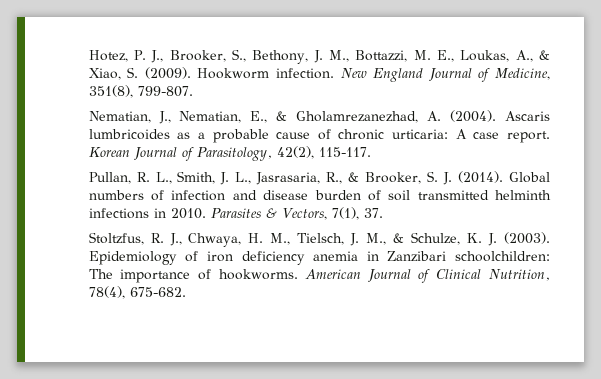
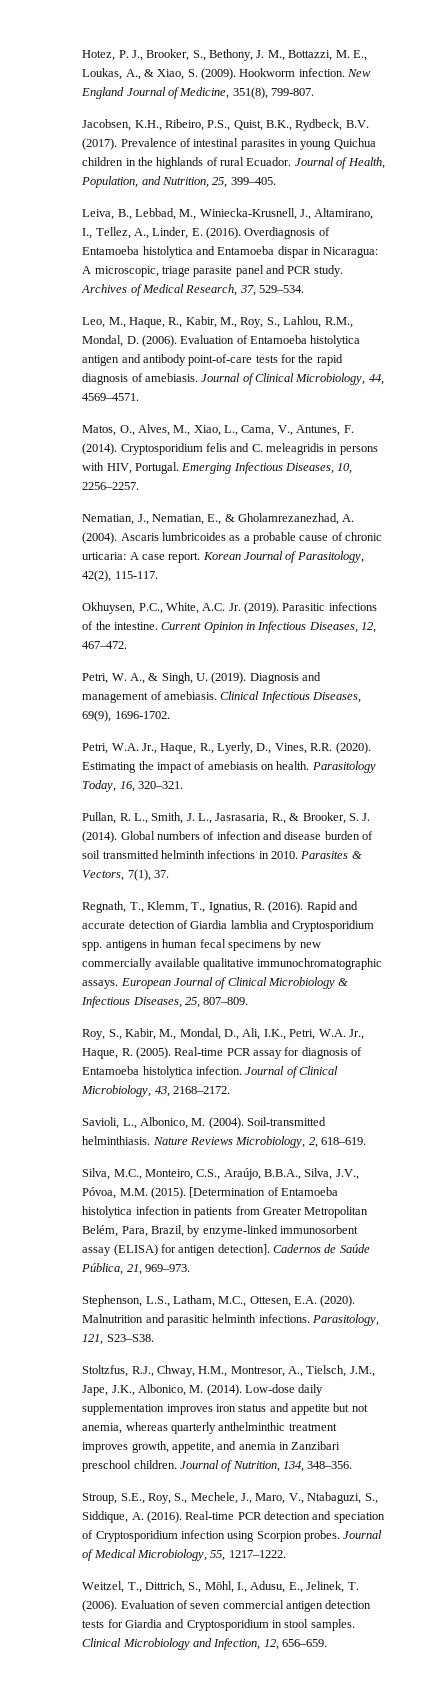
(193, 91) none -> [82,119,369,131] [82,138,376,150] [82,157,385,169] [81,176,276,188] [82,208,374,220] [82,227,330,239] [82,246,379,258] [82,265,343,277] [81,284,305,296] [82,316,353,328] [82,335,361,347] [82,354,343,366] [82,373,384,385] [82,393,140,401] [82,424,354,436] [82,443,378,455] [82,462,353,474] [82,482,140,490] // Jacobsen, K.H., Ribeiro, P.S., Quist, B.K., Rydbeck, B.V. (2017). Prevalence of intestinal parasites in young Quichua children in the highlands of rural Ecuador. Journal of Health, Population, and Nutrition, 25, 399–405. // Leiva, B., Lebbad, M., Winiecka-Krusnell, J., Altamirano, I., Tellez, A., Linder, E. (2016). Overdiagnosis of Entamoeba histolytica and Entamoeba dispar in Nicaragua: A microscopic, triage parasite panel and PCR study. Archives of Medical Research, 37, 529–534. // Leo, M., Haque, R., Kabir, M., Roy, S., Lahlou, R.M., Mondal, D. (2006). Evaluation of Entamoeba histolytica antigen and antibody point-of-care tests for the rapid diagnosis of amebiasis. Journal of Clinical Microbiology, 44, 4569–4571. // Matos, O., Alves, M., Xiao, L., Cama, V., Antunes, F. (2014). Cryptosporidium felis and C. meleagridis in persons with HIV, Portugal. Emerging Infectious Diseases, 10, 2256–2257.
(371, 152) none -> [82,602,377,614] [82,621,377,633] [82,641,128,649] [82,672,322,684] [82,691,362,703] [82,710,170,722] [82,742,371,754] [82,761,376,773] [82,780,183,792] // Okhuysen, P.C., White, A.C. Jr. (2019). Parasitic infections of the intestine. Current Opinion in Infectious Diseases, 12, 467–472. // Petri, W. A., & Singh, U. (2019). Diagnosis and management of amebiasis. Clinical Infectious Diseases, 69(9), 1696-1702. // Petri, W.A. Jr., Haque, R., Lyerly, D., Vines, R.R. (2020). Estimating the impact of amebiasis on health. Parasitology Today, 16, 320–321.
[88,232,550,247] [88,251,551,265] [88,269,550,283] [88,286,186,299] Stoltzfus, R. J., Chwaya, H. M., Tielsch, J. M., & Schulze, K. J. (2003). Epidemiology of iron deficiency anemia in Zanzibari schoolchildren: The importance of hookworms. American Journal of Clinical Nutrition, 78(4), 675-682. -> [82,901,359,913] [82,920,375,932] [82,939,321,951] [82,958,383,970] [82,977,349,989] [81,996,249,1008] [82,1028,364,1040] [82,1047,363,1059] [82,1066,339,1078] [81,1085,230,1097] [82,1117,327,1129] [82,1136,367,1148] [82,1168,359,1180] [82,1187,339,1199] [82,1206,369,1218] [82,1225,359,1237] [82,1244,370,1256] [81,1263,190,1275] [82,1295,356,1307] [82,1314,380,1326] [82,1334,154,1345] [82,1365,375,1377] [82,1384,324,1396] [82,1403,368,1415] [82,1422,337,1434] [82,1441,341,1453] [82,1460,353,1472] [82,1492,378,1504] [82,1511,385,1523] [82,1530,383,1542] [82,1549,286,1561] [82,1581,359,1593] [82,1600,372,1612] [82,1619,355,1631] [82,1638,328,1650] Regnath, T., Klemm, T., Ignatius, R. (2016). Rapid and accurate detection of Giardia lamblia and Cryptosporidium spp. antigens in human fecal specimens by new commercially available qualitative immunochromatographic assays. European Journal of Clinical Microbiology & Infectious Diseases, 25, 807–809. // Roy, S., Kabir, M., Mondal, D., Ali, I.K., Petri, W.A. Jr., Haque, R. (2005). Real-time PCR assay for diagnosis of Entamoeba histolytica infection. Journal of Clinical Microbiology, 43, 2168–2172. // Savioli, L., Albonico, M. (2004). Soil-transmitted helminthiasis. Nature Reviews Microbiology, 2, 618–619. // Silva, M.C., Monteiro, C.S., Araújo, B.B.A., Silva, J.V., Póvoa, M.M. (2015). [Determination of Entamoeba histolytica infection in patients from Greater Metropolitan Belém, Para, Brazil, by enzyme-linked immunosorbent assay (ELISA) for antigen detection]. Cadernos de Saúde Pública, 21, 969–973. // Stephenson, L.S., Latham, M.C., Ottesen, E.A. (2020). Malnutrition and parasitic helminth infections. Parasitology, 121, S23–S38. // Stoltzfus, R.J., Chway, H.M., Montresor, A., Tielsch, J.M., Jape, J.K., Albonico, M. (2014). Low-dose daily supplementation improves iron status and appetite but not anemia, whereas quarterly anthelminthic treatment improves growth, appetite, and anemia in Zanzibari preschool children. Journal of Nutrition, 134, 348–356. // Stroup, S.E., Roy, S., Mechele, J., Maro, V., Ntabaguzi, S., Siddique, A. (2016). Real-time PCR detection and speciation of Cryptosporidium infection using Scorpion probes. Journal of Medical Microbiology, 55, 1217–1222. // Weitzel, T., Dittrich, S., Möhl, I., Adusu, E., Jelinek, T. (2006). Evaluation of seven commercial antigen detection tests for Giardia and Cryptosporidium in stool samples. Clinical Microbiology and Infection, 12, 656–659.

